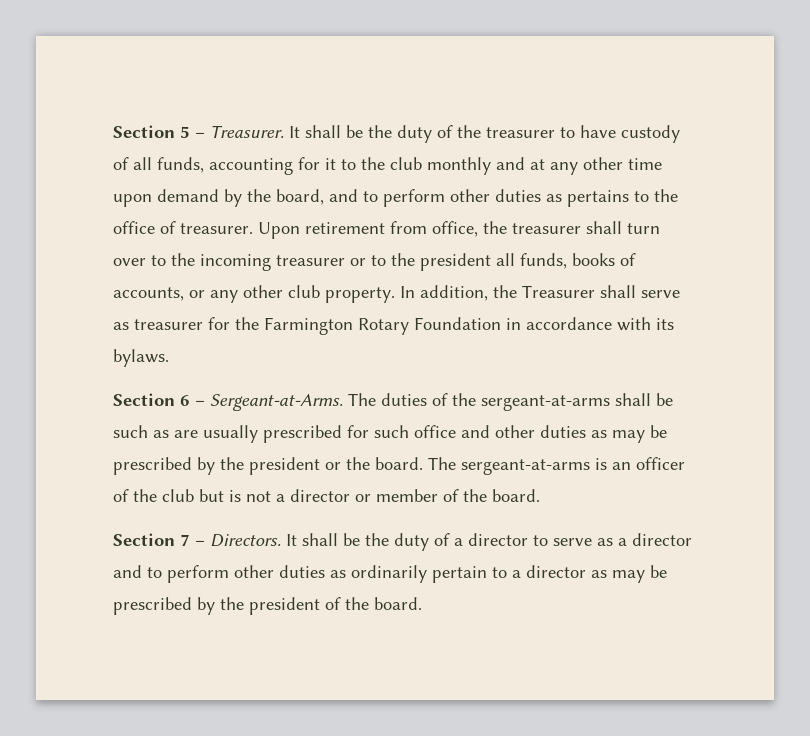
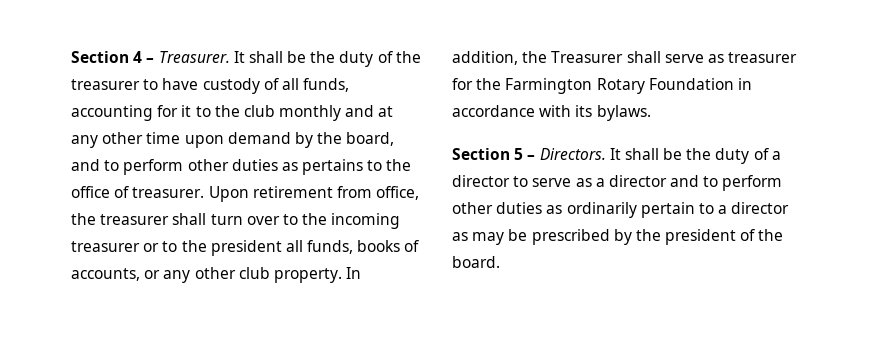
[113,125,190,138] Section 5 -> [71,51,143,63] Section 4
[180,393,673,411] [113,425,667,443] [113,457,685,475] [113,489,540,502] [113,533,190,546] 6 – Sergeant-at-Arms. The duties of the sergeant-at-arms shall be such as are usually prescribed for such office and other duties as may be prescribed by the president or the board. The sergeant-at-arms is an officer of the club but is not a director or member of the board. // Section 7 -> [514,148,524,160] 5

